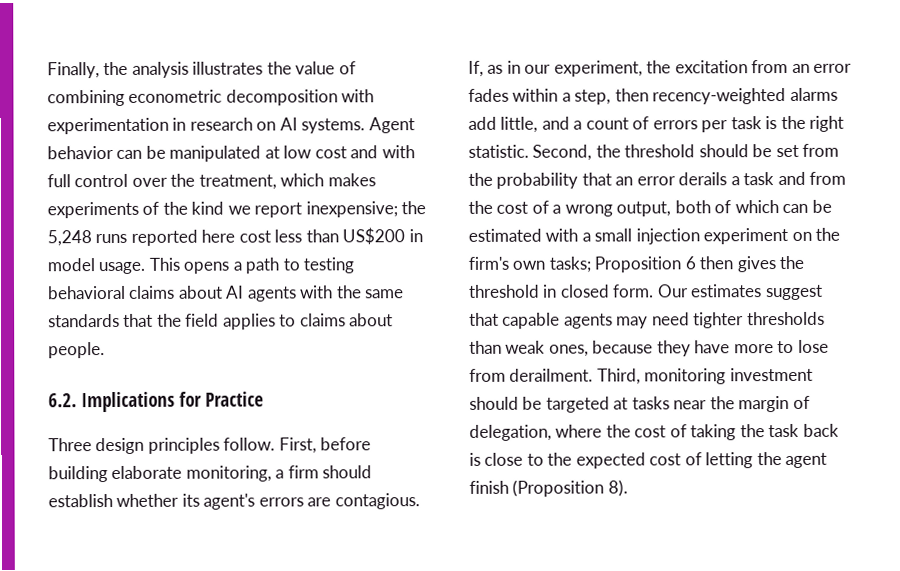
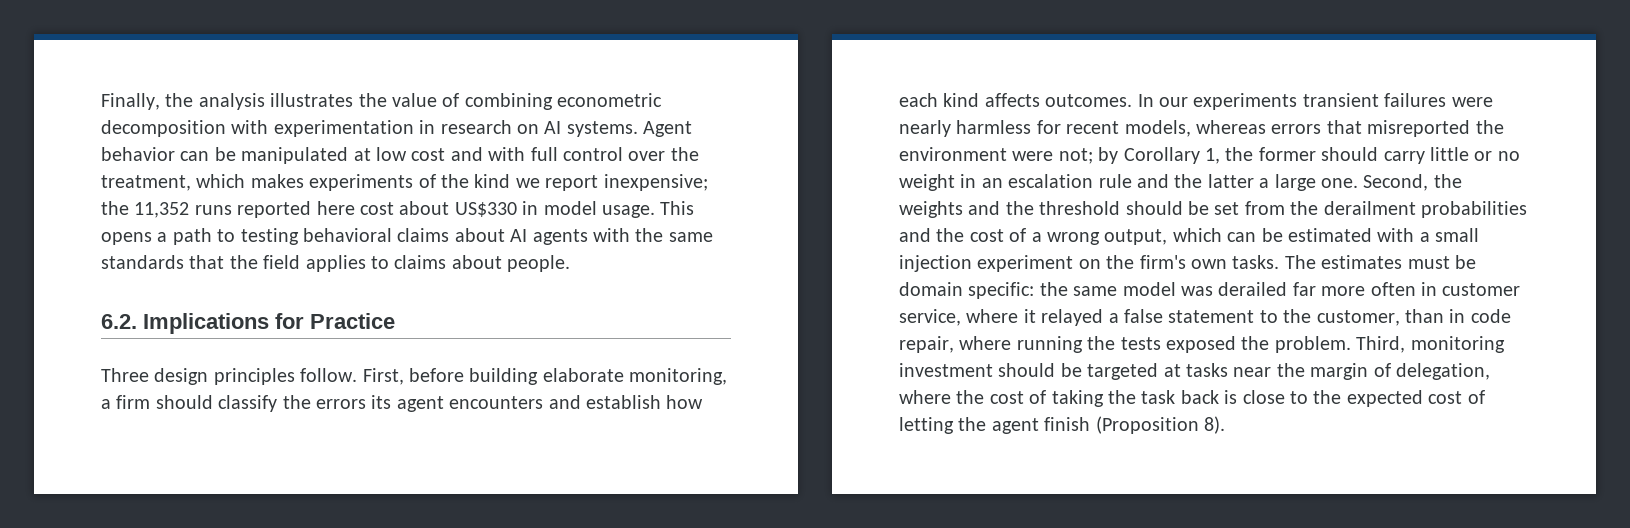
[47,230,92,247] 5,248 -> [134,202,190,218] 11,352
[274,227,406,245] less than US$200 -> [399,201,517,217] about US$330
[48,493,420,510] [468,59,853,77] [468,87,838,105] [468,115,845,133] [468,144,593,161] establish whether its agent's errors are contagious. If, as in our experiment, the excitation from an error fades within a step, then recency-weighted alarms add little, and a count of errors per task is the right statistic. Second, -> [218,395,704,412] [899,93,1493,110] [899,120,1504,137] [899,147,1520,164] [899,174,1462,191] [899,201,1001,218] classify the errors its agent encounters and establish how each kind affects outcomes. In our experiments transient failures were nearly harmless for recent models, whereas errors that misreported the environment were not; by Corollary 1, the former should carry little or no weight in an escalation rule and the latter a large one. Second, the weights and
[496,171,847,189] probability that an error derails a task and from -> [1323,201,1527,218] [899,228,931,242] derailment probabilities and
[674,200,732,214] both of -> (1168, 237) none
[548,255,805,273] [468,284,823,301] [469,311,825,329] [469,339,829,357] [469,368,594,382] tasks; Proposition 6 then gives the threshold in closed form. Our estimates suggest that capable agents may need tighter thresholds than weak ones, because they have more to lose from derailment. -> [1232,255,1476,269] [899,282,1521,299] [899,309,1511,326] [899,336,1351,353] tasks. The estimates must be domain specific: the same model was derailed far more often in customer service, where it relayed a false statement to the customer, than in code repair, where running the tests exposed the problem.

